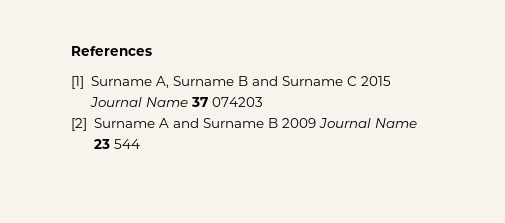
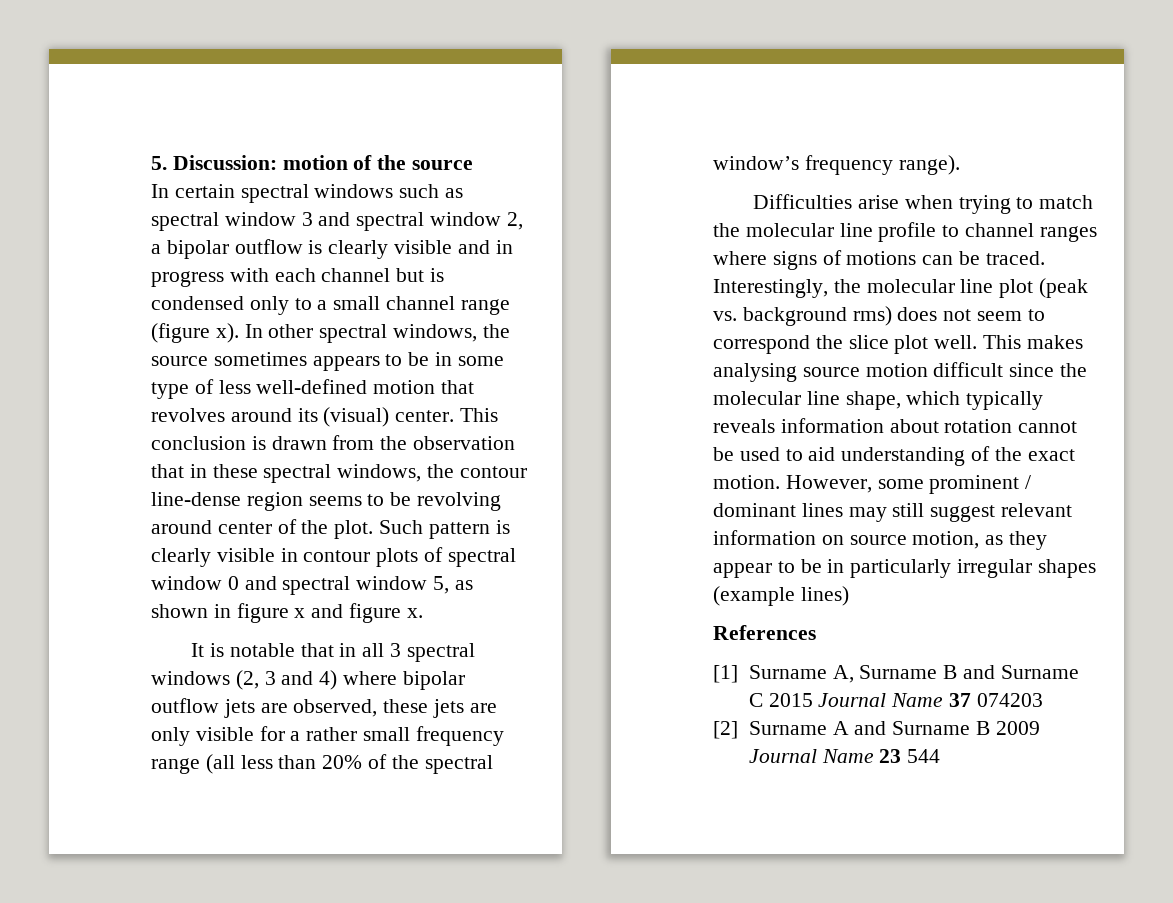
(71, 51) none -> [151,155,474,170] [151,184,464,203] [151,212,523,231] [151,239,513,259] [151,268,445,287] [151,296,510,315] [151,323,510,343] [151,352,504,371] [151,379,475,399] [151,407,499,427] [151,435,516,450] [151,464,527,483] [151,492,502,511] [151,519,510,539] [151,547,516,567] [151,576,473,595] [151,603,423,623] [191,643,475,662] [151,670,465,690] [151,698,497,718] [151,726,504,746] [151,754,493,774] [713,155,960,175] [753,194,1094,214] [713,222,1097,242] [713,250,1045,270] [713,278,1089,298] [713,306,1045,326] [713,335,1083,354] [713,362,1088,382] [713,391,1044,410] [713,418,1078,433] [713,446,1075,466] [713,475,1032,494] [713,503,1073,522] [713,530,1048,550] [713,559,1096,578] [713,586,849,606] 5. Discussion: motion of the source // In certain spectral windows such as spectral window 3 and spectral window 2, a bipolar outflow is clearly visible and in progress with each channel but is condensed only to a small channel range (figure x). In other spectral windows, the source sometimes appears to be in some type of less well-defined motion that revolves around its (visual) center. This conclusion is drawn from the observation that in these spectral windows, the contour line-dense region seems to be revolving around center of the plot. Such pattern is clearly visible in contour plots of spectral window 0 and spectral window 5, as shown in figure x and figure x. // It is notable that in all 3 spectral windows (2, 3 and 4) where bipolar outflow jets are observed, these jets are only visible for a rather small frequency range (all less than 20% of the spectral window’s frequency range). // Difficulties arise when trying to match the molecular line profile to channel ranges where signs of motions can be traced. Interestingly, the molecular line plot (peak vs. background rms) does not seem to correspond the slice plot well. This makes analysing source motion difficult since the molecular line shape, which typically reveals information about rotation cannot be used to aid understanding of the exact motion. However, some prominent / dominant lines may still suggest relevant information on source motion, as they appear to be in particularly irregular shapes (example lines) //

